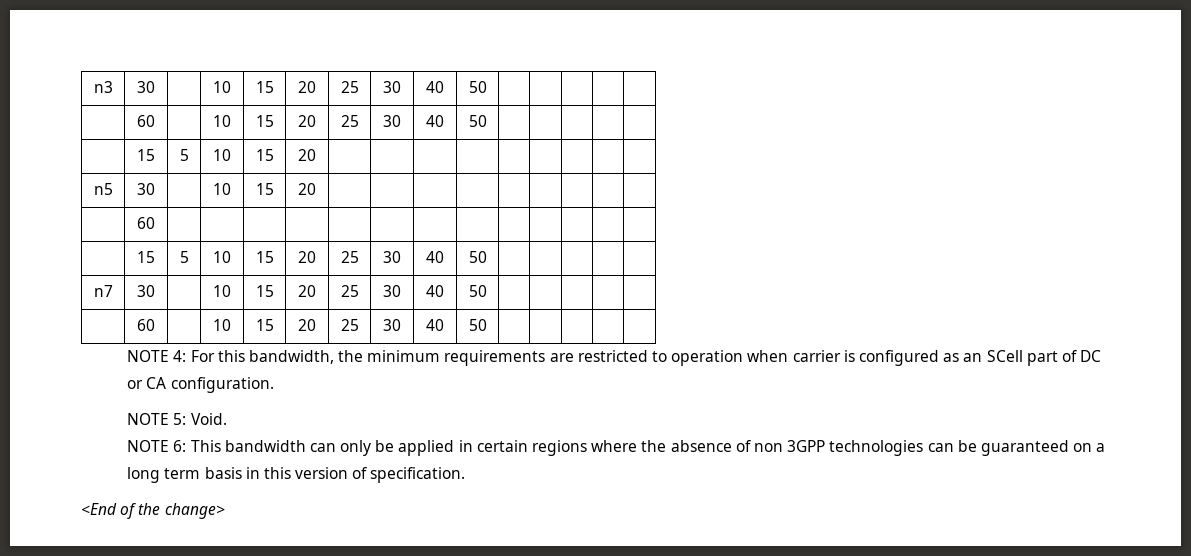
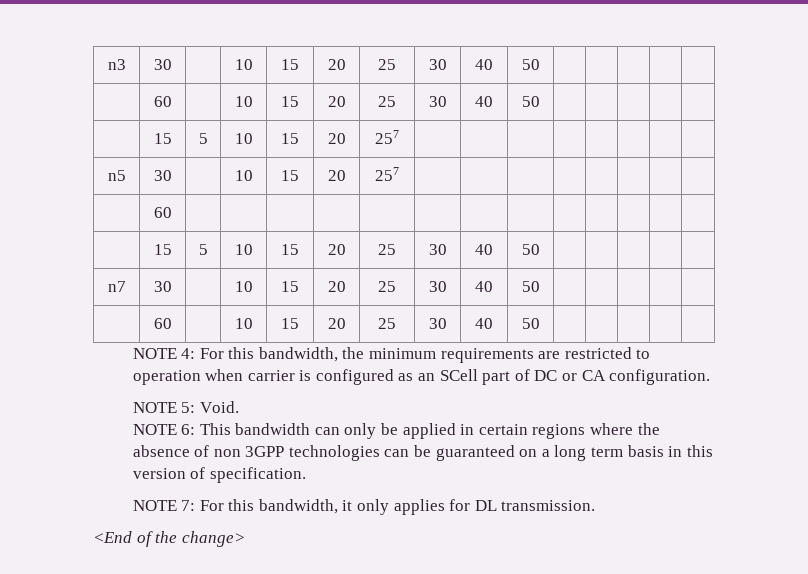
(316, 155) none -> [375,130,399,144] 257
(316, 189) none -> [375,167,399,181] 257
(466, 475) none -> [132,499,596,515] // NOTE 7: For this bandwidth, it only applies for DL transmission.

